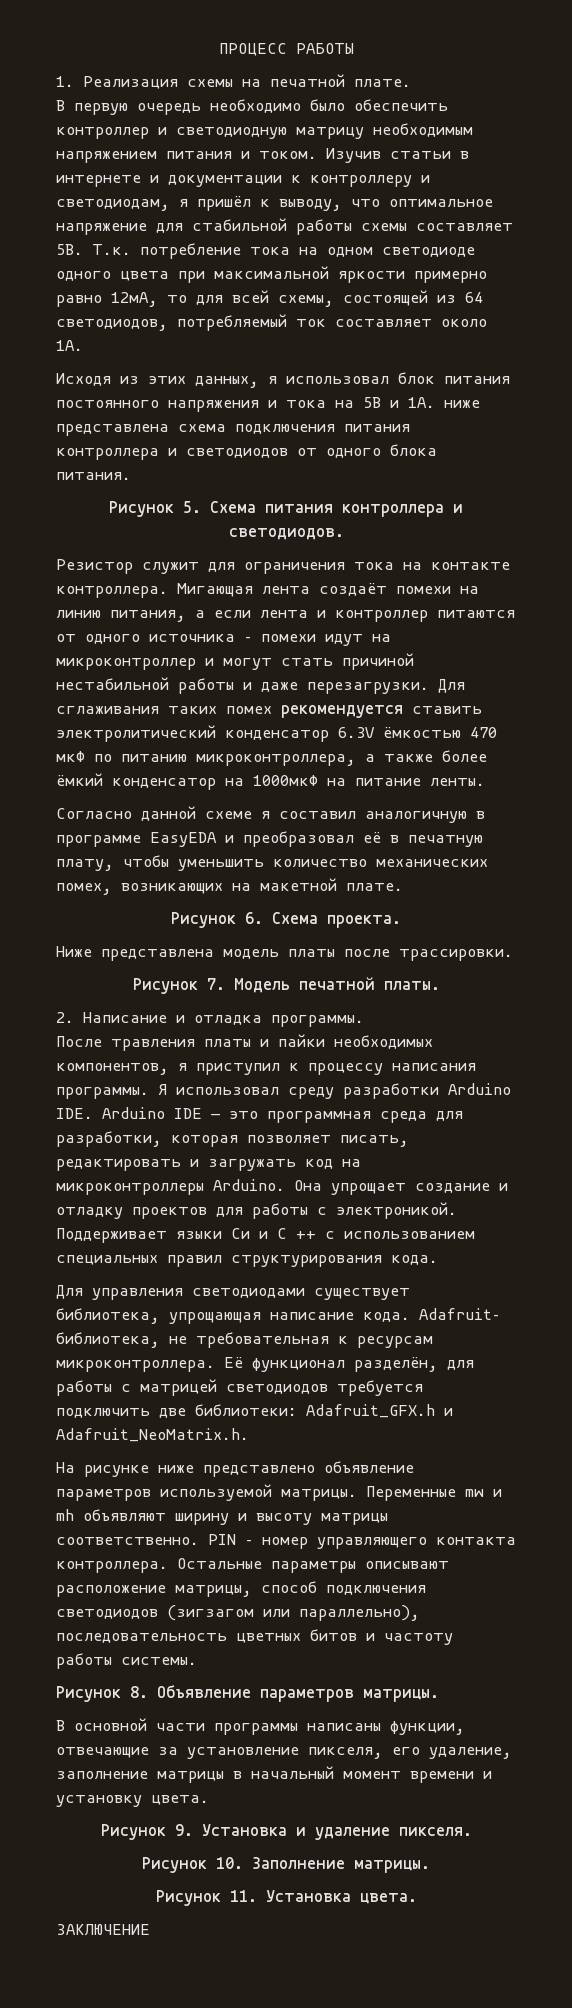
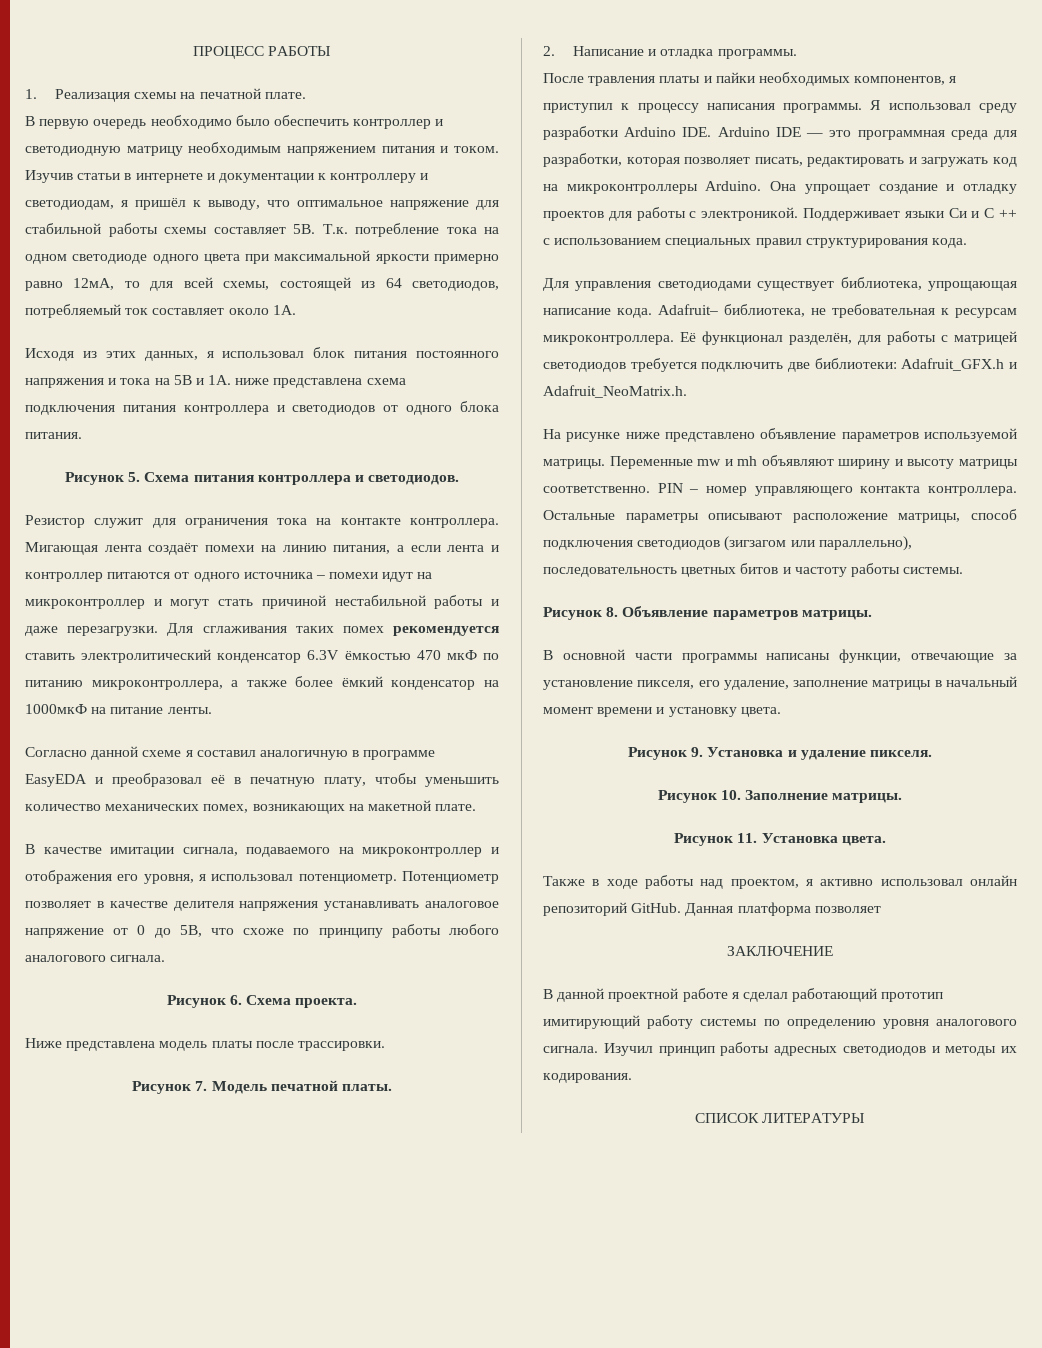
(403, 887) none -> [25,844,499,857] [25,870,499,884] [25,901,499,911] [25,924,499,938] [25,955,166,962] // В качестве имитации сигнала, подаваемого на микроконтроллер и отображения его уровня, я использовал потенциометр. Потенциометр позволяет в качестве делителя напряжения устанавливать аналоговое напряжение от 0 до 5В, что схоже по принципу работы любого аналогового сигнала.
[56,1924,150,1936] ЗАКЛЮЧЕНИЕ -> [543,875,1017,889] [543,902,881,916] [727,946,833,956] [543,988,944,1002] [543,1015,1017,1029] [543,1042,1017,1056] [543,1073,632,1083] [694,1113,866,1123] Также в ходе работы над проектом, я активно использовал онлайн репозиторий GitHub. Данная платформа позволяет // ЗАКЛЮЧЕНИЕ // В данной проектной работе я сделал работающий прототип имитирующий работу системы по определению уровня аналогового сигнала. Изучил принцип работы адресных светодиодов и методы их кодирования. // СПИСОК ЛИТЕРАТУРЫ

